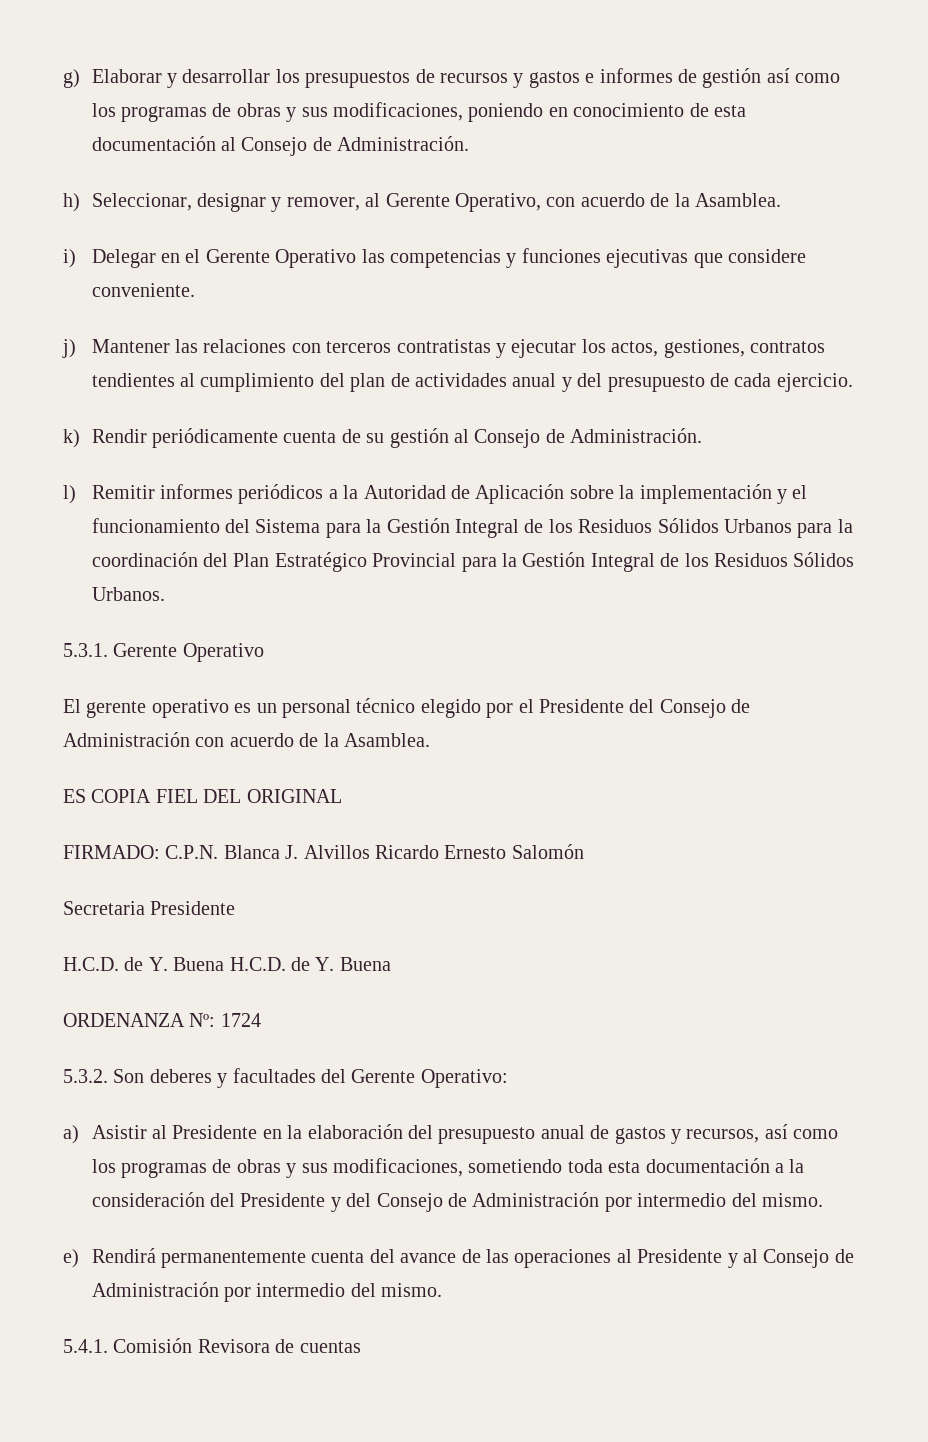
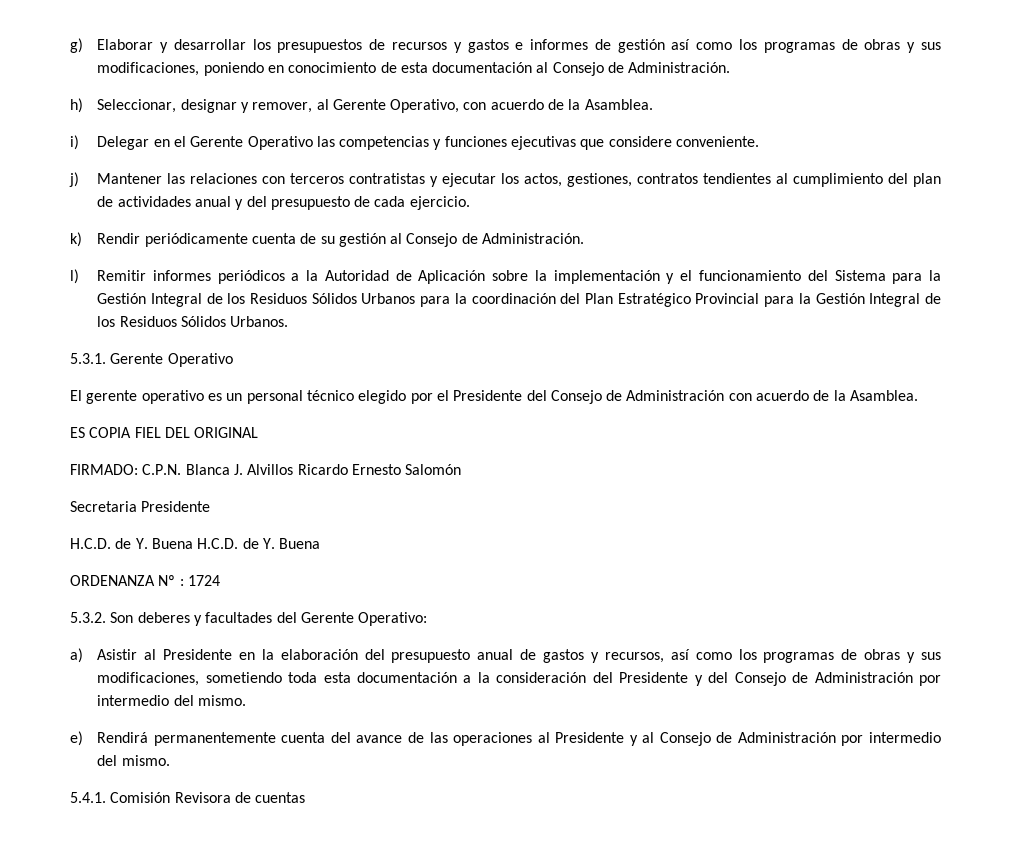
[189,1013,216,1027] Nº: -> [158,575,184,586] Nº :

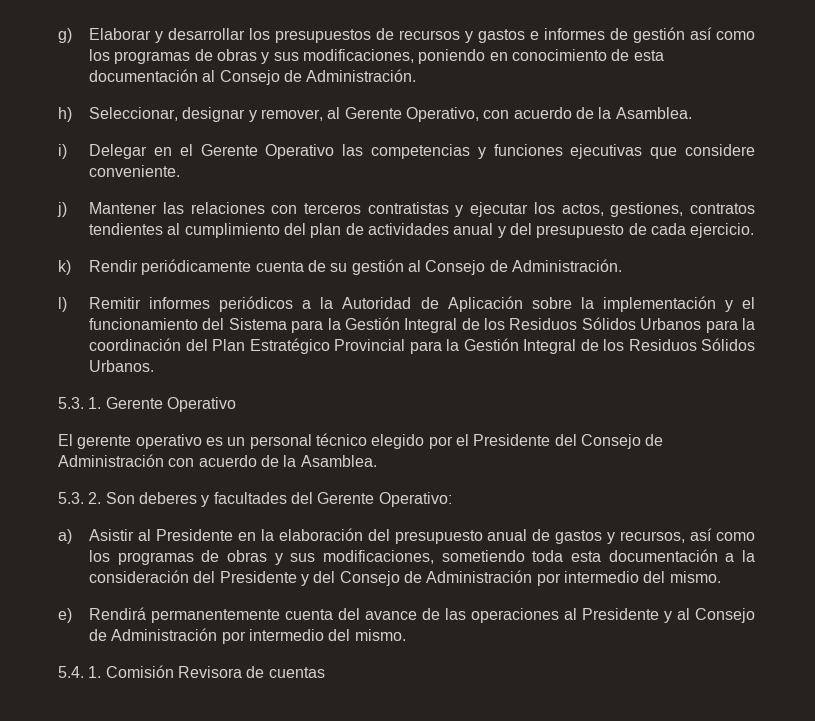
[70,353,106,364] 5.3.1. -> [58,397,102,409] 5.3. 1.
[70,427,259,438] [70,464,462,475] [70,501,211,512] [70,538,321,549] [70,575,220,586] [70,612,106,623] ES COPIA FIEL DEL ORIGINAL // FIRMADO: C.P.N. Blanca J. Alvillos Ricardo Ernesto Salomón // Secretaria Presidente // H.C.D. de Y. Buena H.C.D. de Y. Buena // ORDENANZA Nº : 1724 // 5.3.2. -> [58,492,102,504] 5.3. 2.
[70,792,106,803] 5.4.1. -> [58,666,102,678] 5.4. 1.

